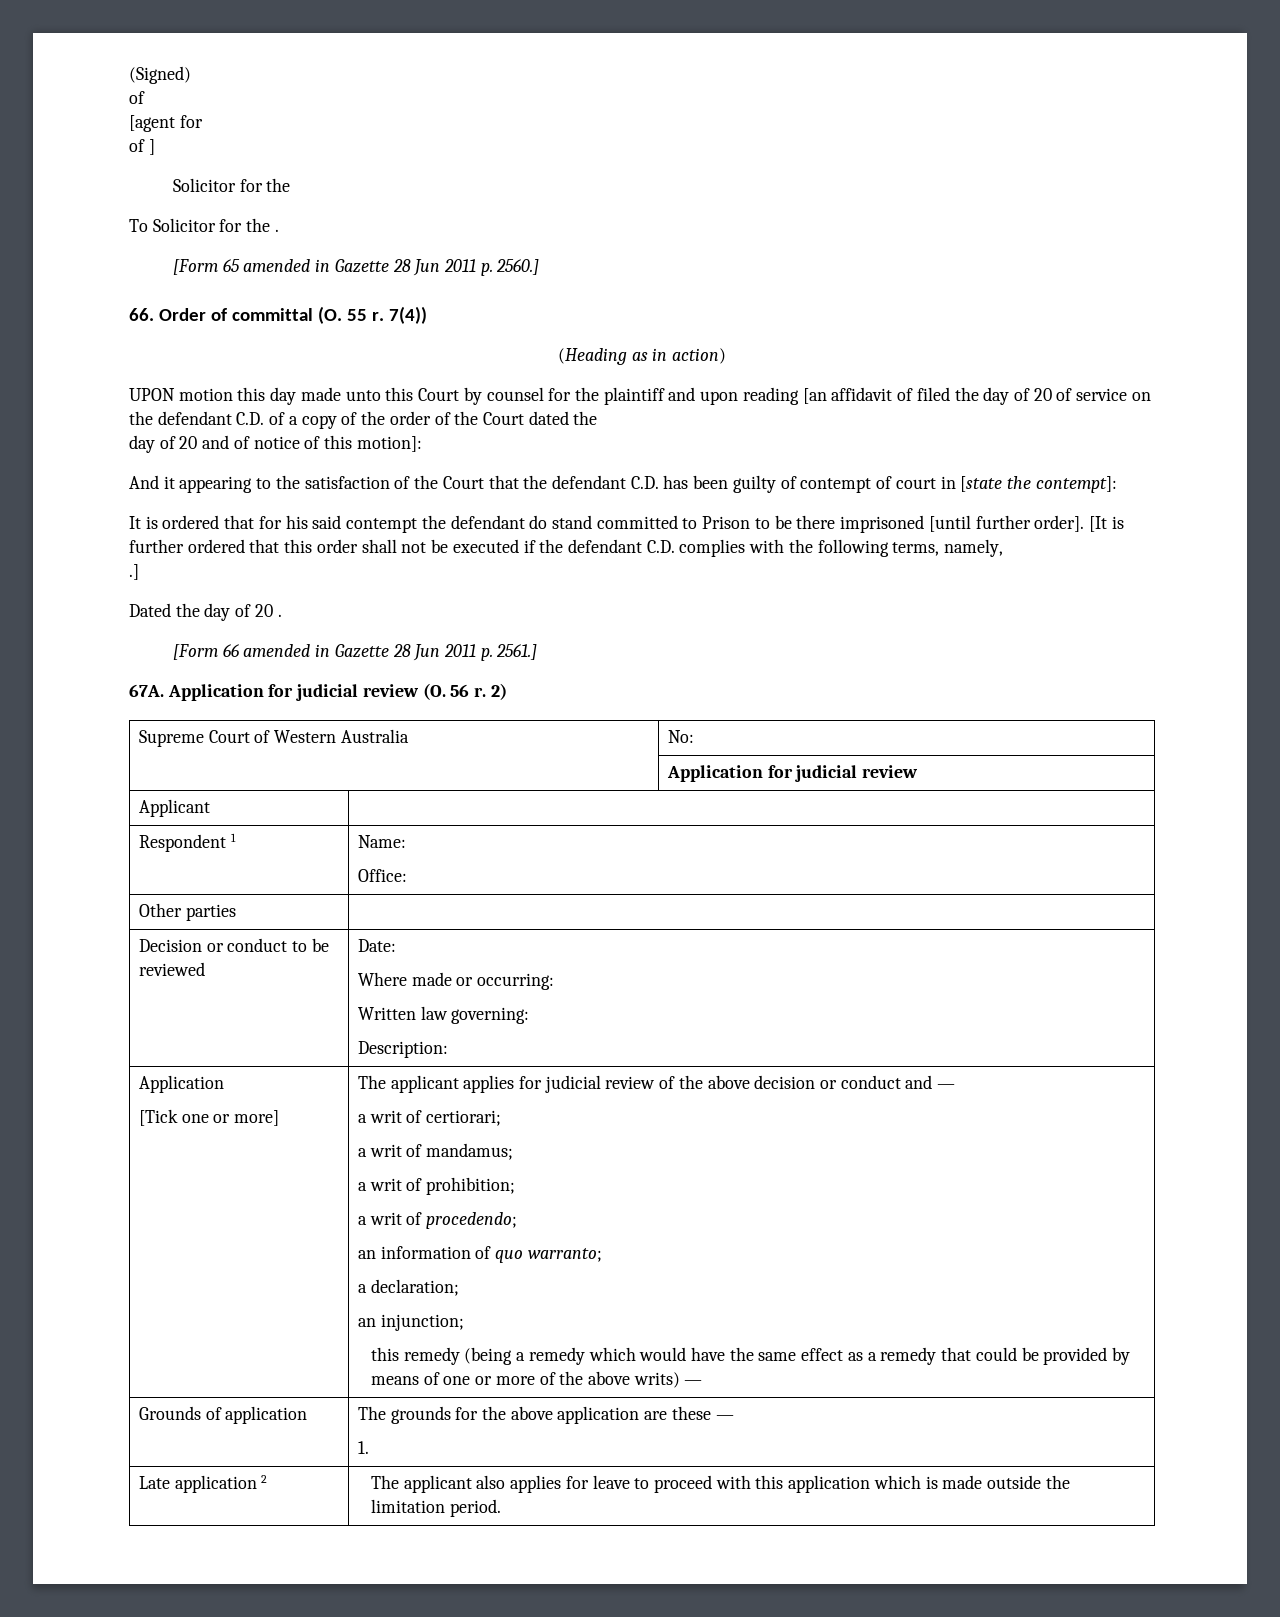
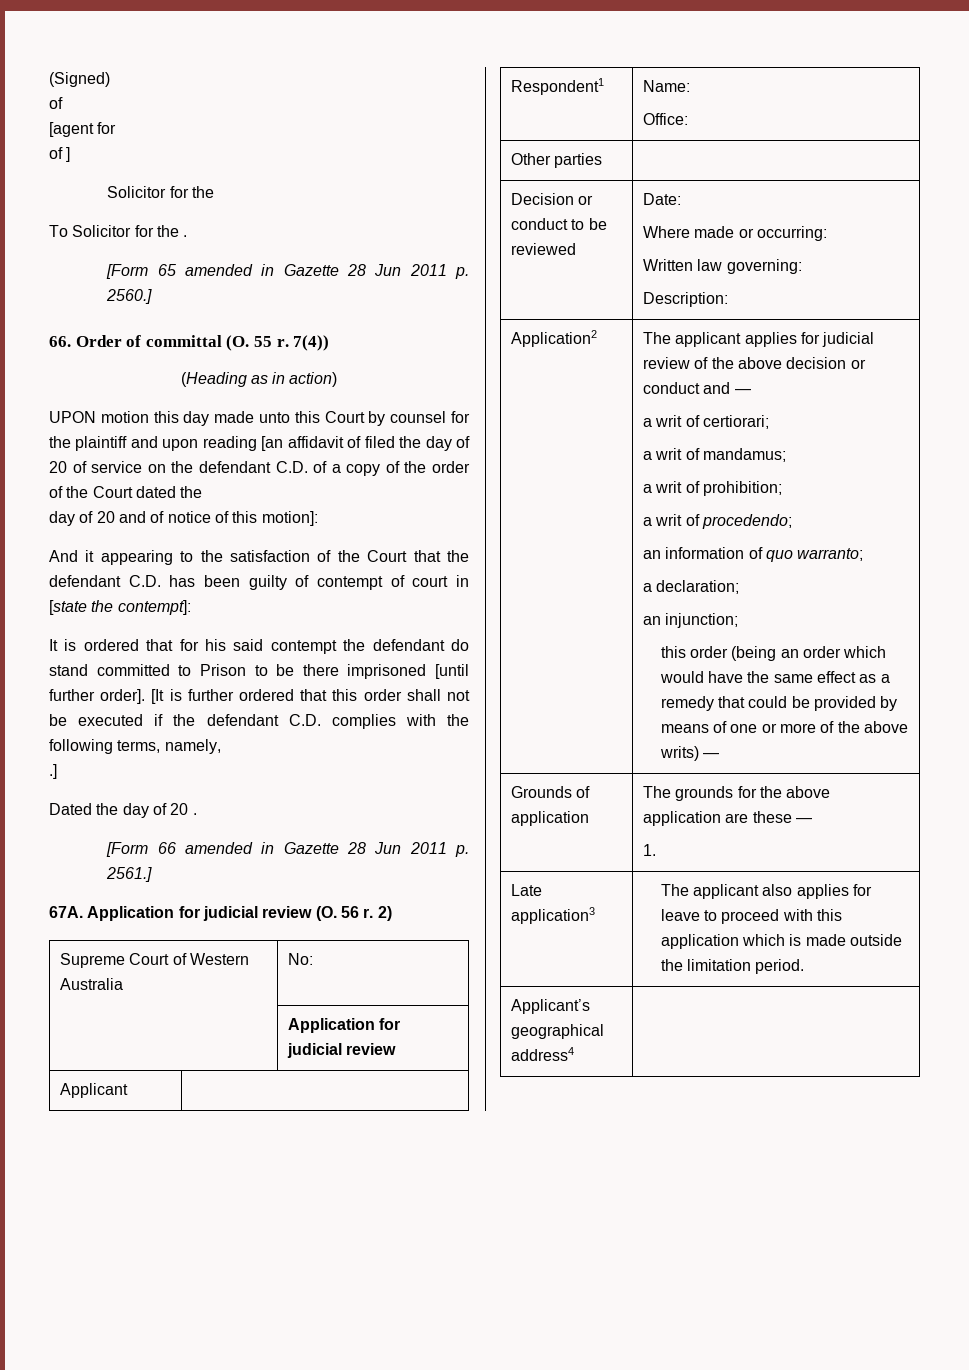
[138,833,236,852] Respondent 1 -> [511,78,605,95] Respondent1
[138,1075,224,1093] [138,1109,279,1126] Application // [Tick one or more] -> [511,330,598,347] Application2
[403,1347,585,1365] remedy (being a remedy -> [689,646,841,661] order (being an order
[174,1475,268,1493] application 2 -> [511,907,596,924] application3
(501, 1508) none -> [511,999,591,1014] [511,1024,605,1039] [511,1047,575,1061] // Applicant’s geographical address4 |

